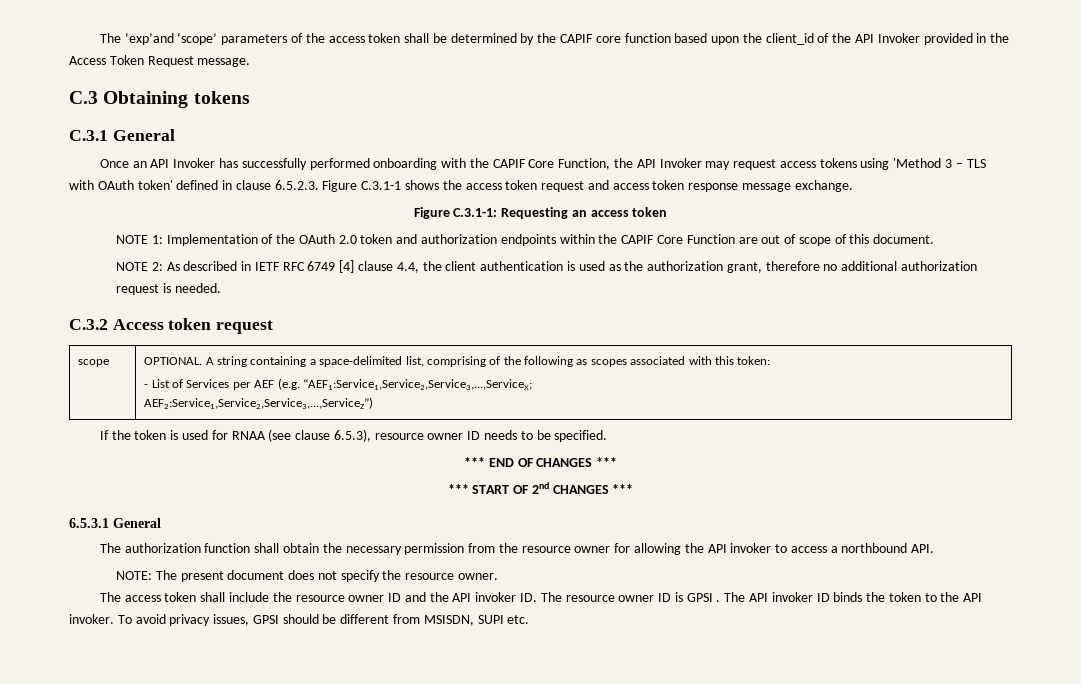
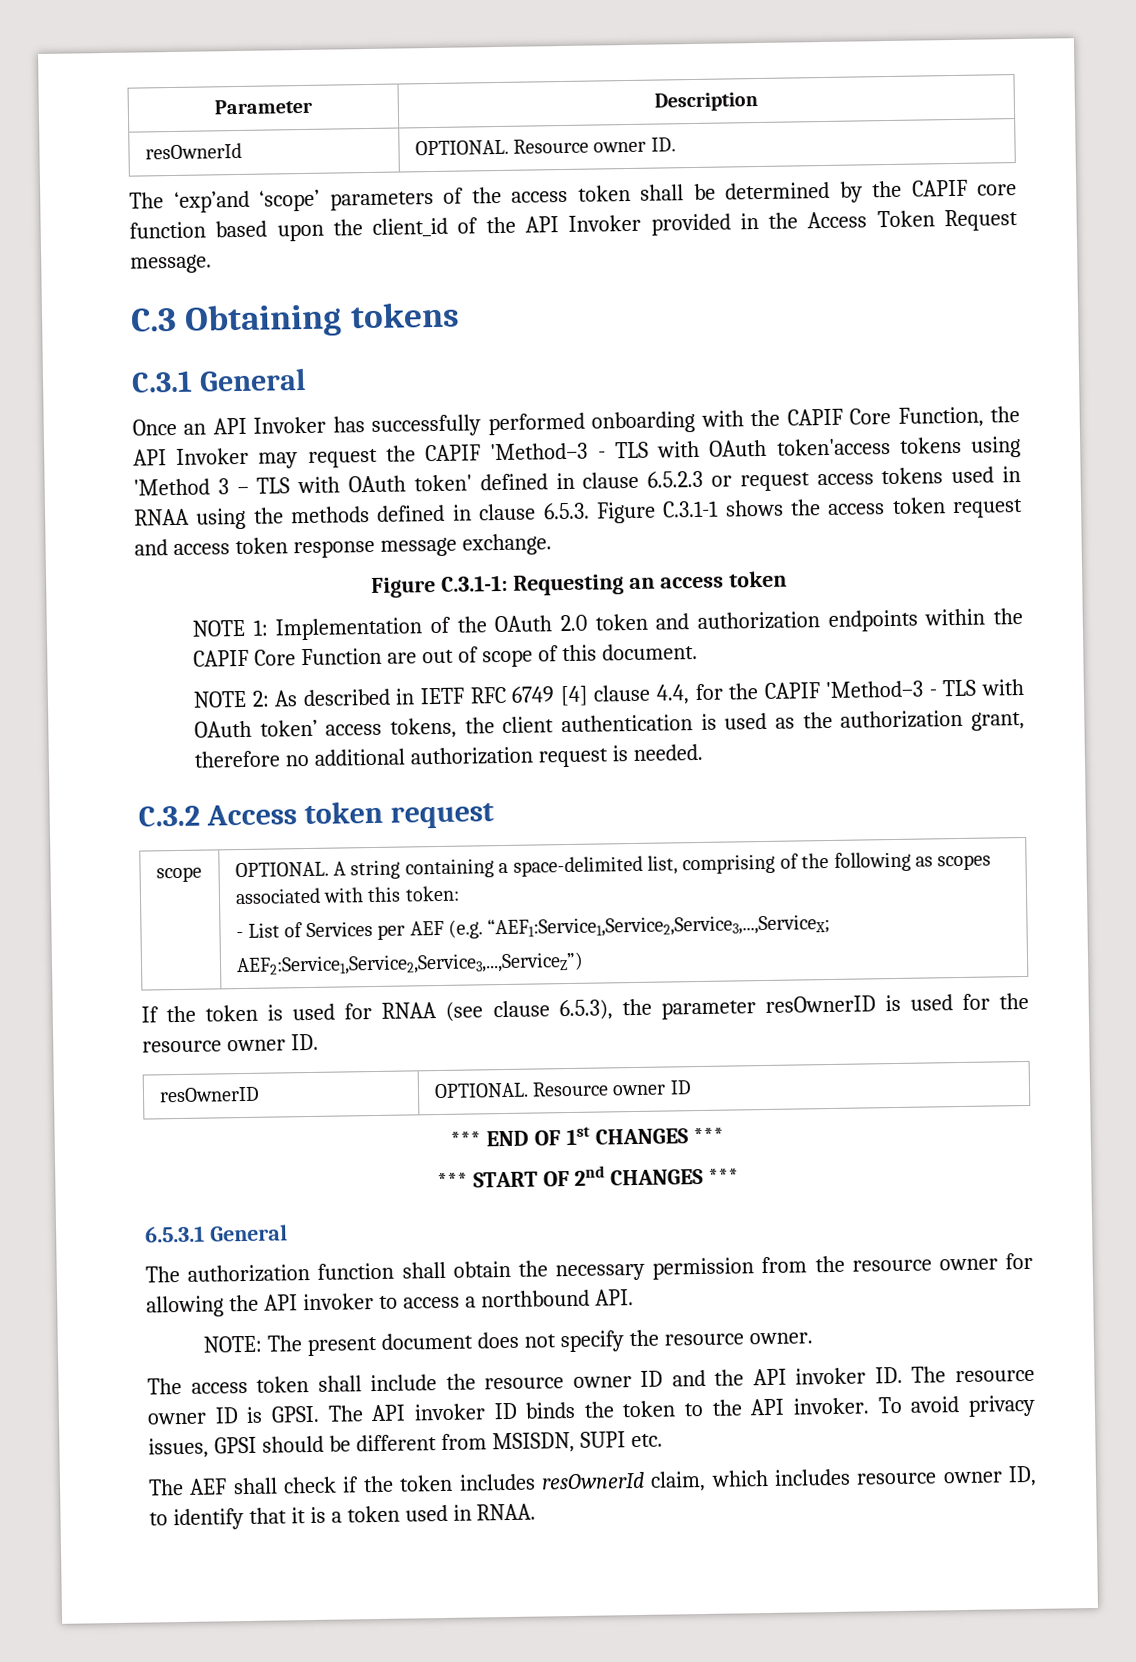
(99, 38) none -> [214,98,313,115] [654,91,758,112] [144,142,242,160] [414,137,676,156] Parameter | Description // resOwnerId | OPTIONAL. Resource owner ID. //
[779,161,816,168] access -> [385,438,891,462] the CAPIF 'Method–3 - TLS with OAuth token'access
[274,180,319,190] 6.5.2.3. -> [647,466,1021,492] [134,502,590,530] 6.5.2.3 or request access tokens used in RNAA using the methods defined in clause 6.5.3.
(419, 267) none -> [694,678,1024,701] [194,717,458,739] for the CAPIF 'Method–3 - TLS with OAuth token’ access tokens,
[374,430,608,442] resource owner ID needs to be specified. -> [621,992,1029,1020] [142,1033,319,1053] [158,1086,260,1103] [433,1080,692,1099] the parameter resOwnerID is used for the resource owner ID. // resOwnerID | OPTIONAL. Resource owner ID
(534, 462) none -> [565,1126,590,1146] 1st
[686,593,721,602] GPSI . -> [270,1405,320,1423] GPSI.
(530, 619) none -> [148,1465,1038,1496] [149,1503,537,1531] // The AEF shall check if the token includes resOwnerId claim, which includes resource owner ID, to identify that it is a token used in RNAA.

